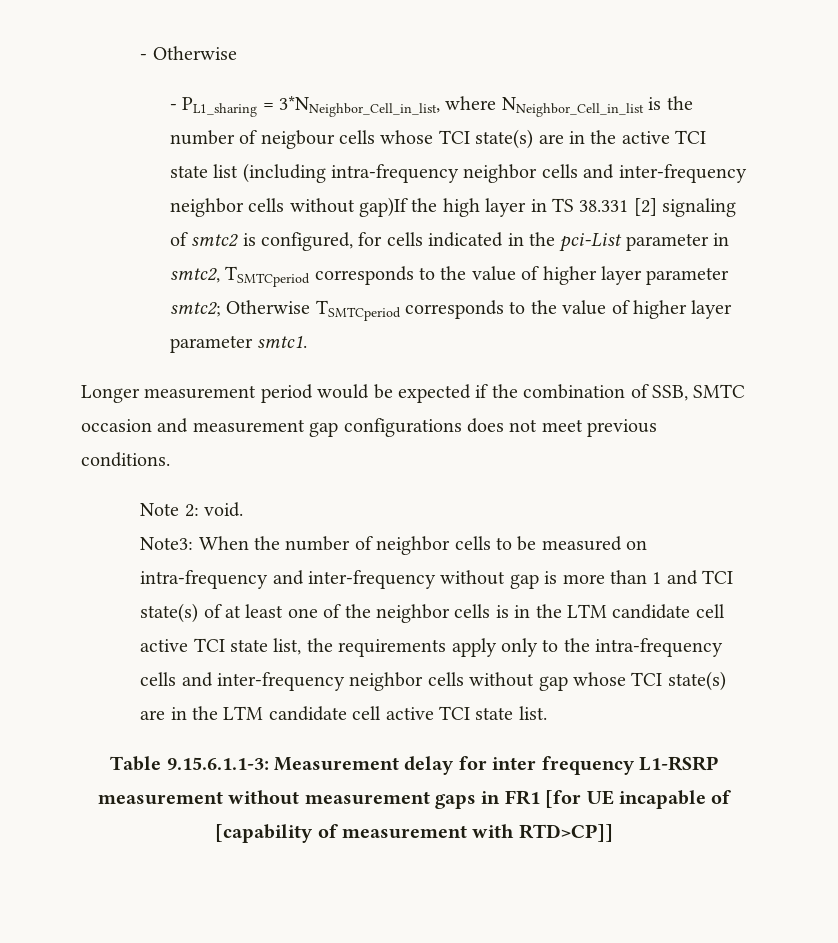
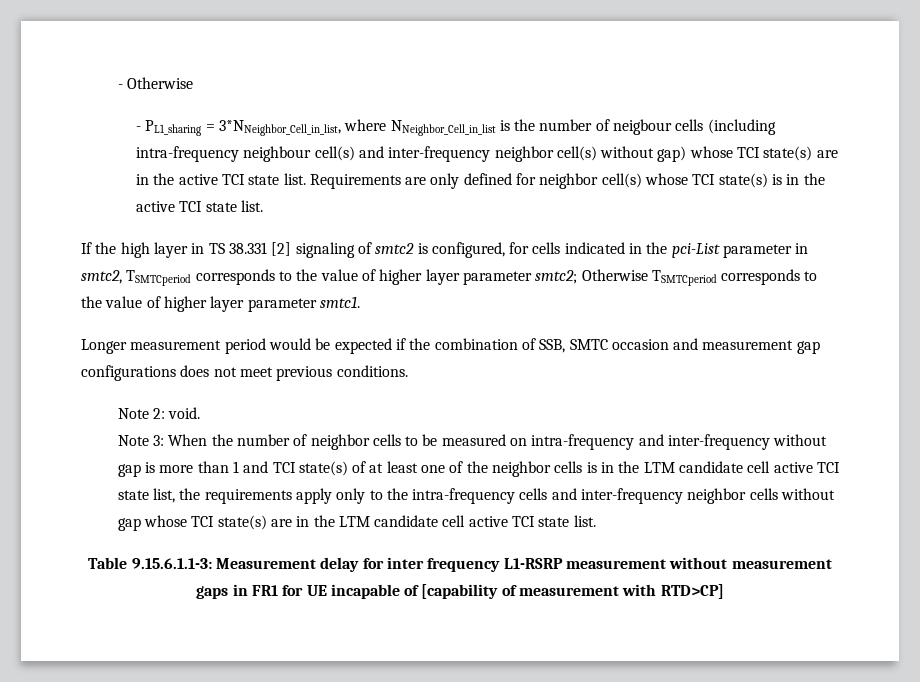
(375, 137) none -> [707,119,776,135] [135,146,687,162] (including intra-frequency neighbour cell(s) and inter-frequency neighbor cell(s) without gap)
[213,163,747,183] [169,197,408,217] list (including intra-frequency neighbor cells and inter-frequency neighbor cells without gap)If -> [283,173,825,189] [135,200,263,212] [81,242,92,254] list. Requirements are only defined for neighbor cell(s) whose TCI state(s) is in the active TCI state list. // If
[140,537,194,550] Note3: -> [117,435,164,446] Note 3:
[545,790,582,808] [for -> [282,585,304,596] for
[518,824,613,842] RTD>CP]] -> [660,584,724,599] RTD>CP]

